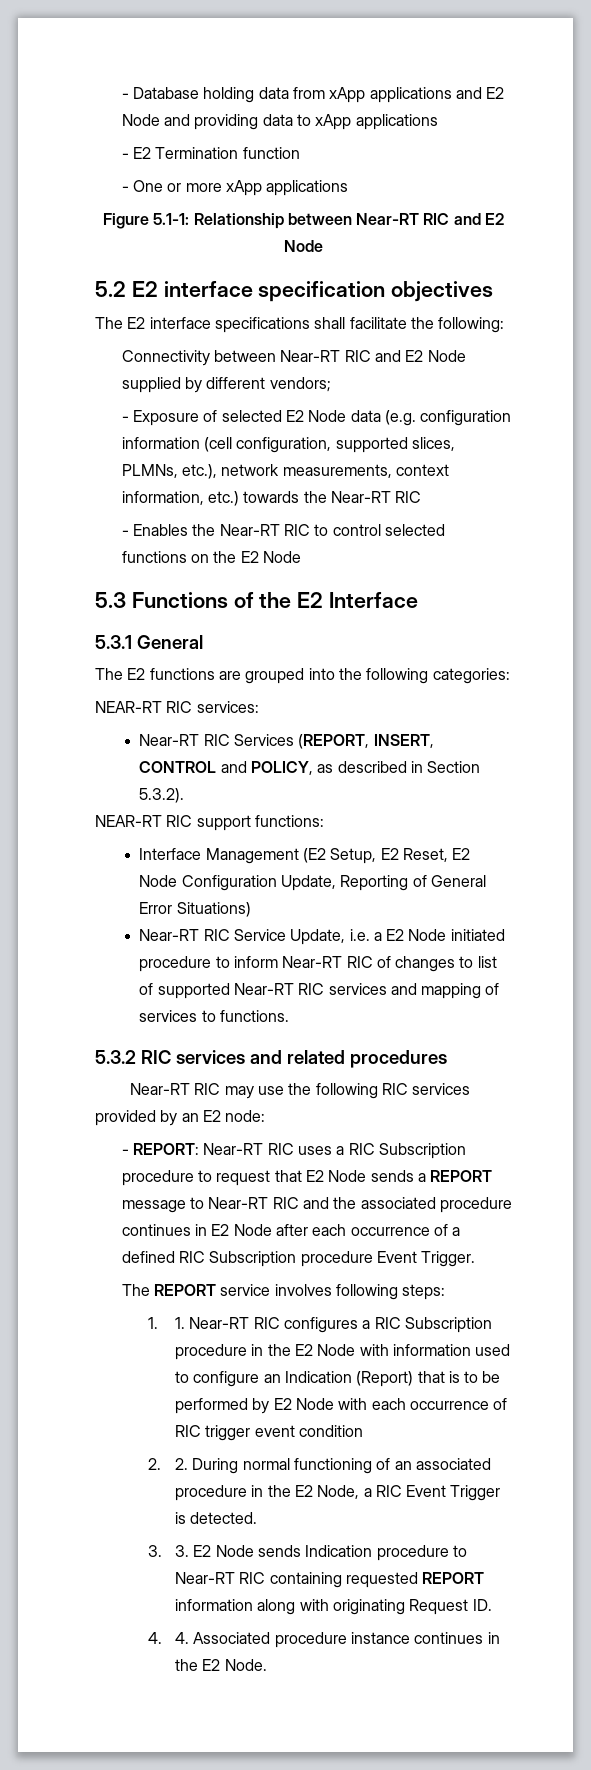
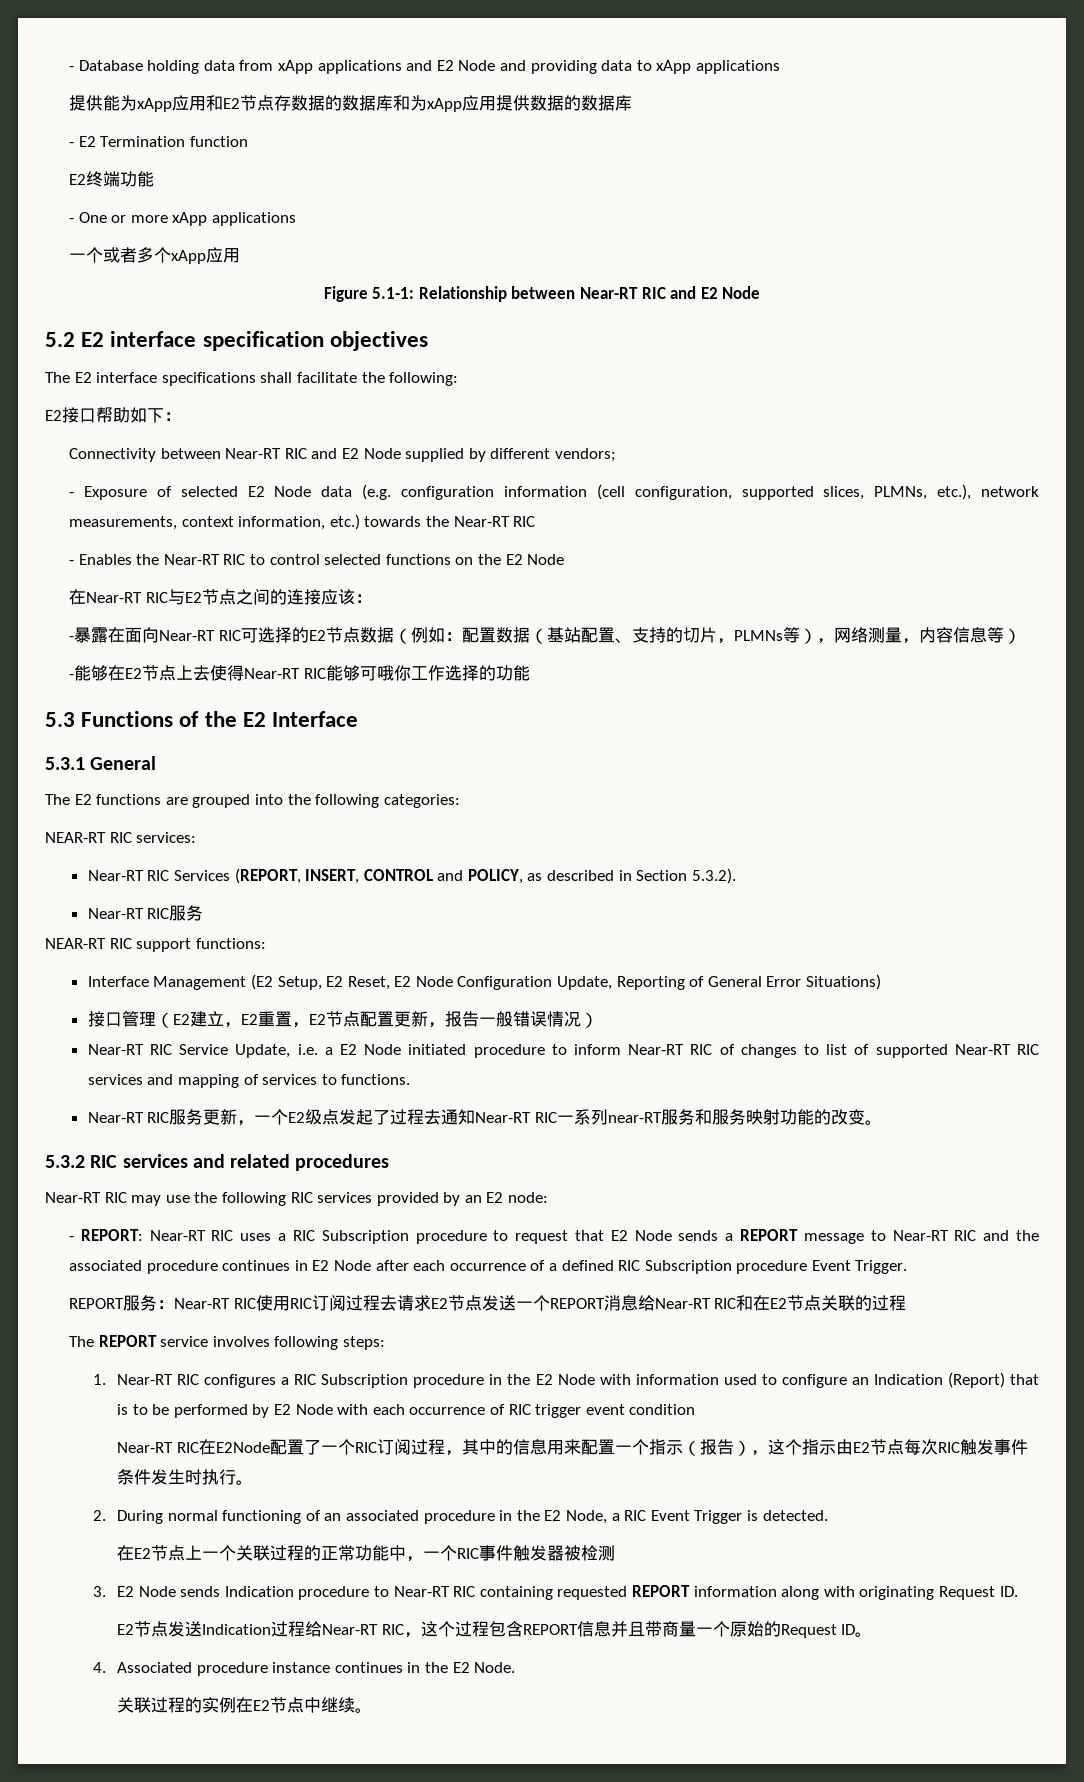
(438, 122) none -> [69,95,633,112] // 提供能为xApp应用和E2节点存数据的数据库和为xApp应用提供数据的数据库
(300, 153) none -> [69,171,155,187] // E2终端功能
(349, 188) none -> [69,247,241,264] // 一个或者多个xApp应用
(505, 325) none -> [45,407,181,423] // E2接口帮助如下：
(301, 557) none -> [69,589,372,605] [69,627,1021,644] [69,665,530,681] // 在Near-RT RIC与E2节点之间的连接应该： // -暴露在面向Near-RT RIC可选择的E2节点数据（例如：配置数据（基站配置、支持的切片，PLMNs等），网络测量，内容信息等） // -能够在E2节点上去使得Near-RT RIC能够可哦你工作选择的功能
(185, 795) none -> [87,905,204,921] // Near-RT RIC服务
(251, 909) none -> [87,1011,598,1028] // 接口管理（E2建立，E2重置，E2节点配置更新，报告一般错误情况）
(289, 1016) none -> [87,1109,882,1126] // Near-RT RIC服务更新，一个E2级点发起了过程去通知Near-RT RIC一系列near-RT服务和服务映射功能的改变。
(476, 1259) none -> [69,1295,907,1311] // REPORT服务：Near-RT RIC使用RIC订阅过程去请求E2节点发送一个REPORT消息给Near-RT RIC和在E2节点关联的过程
[174,1317,185,1329] 1. -> (107, 1379) none
[148,1458,188,1470] // 2. 2. -> [117,1439,1028,1456] [117,1469,254,1485] [93,1510,107,1521] // Near-RT RIC在E2Node配置了一个RIC订阅过程，其中的信息用来配置一个指示（报告），这个指示由E2节点每次RIC触发事件条件发生时执行。 // 2.
[148,1545,189,1557] // 3. 3. -> [117,1545,616,1562] [93,1586,107,1597] // 在E2节点上一个关联过程的正常功能中，一个RIC事件触发器被检测 // 3.
[148,1632,189,1644] // 4. 4. -> [117,1621,873,1638] [93,1662,107,1673] // E2节点发送Indication过程给Near-RT RIC，这个过程包含REPORT信息并且带商量一个原始的Request ID。 // 4.
(267, 1665) none -> [117,1697,373,1713] // 关联过程的实例在E2节点中继续。

